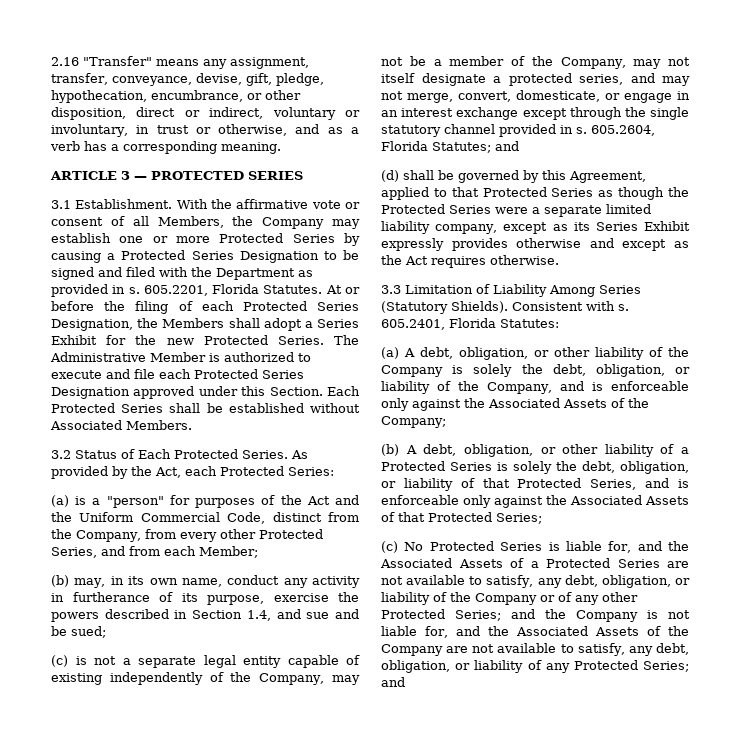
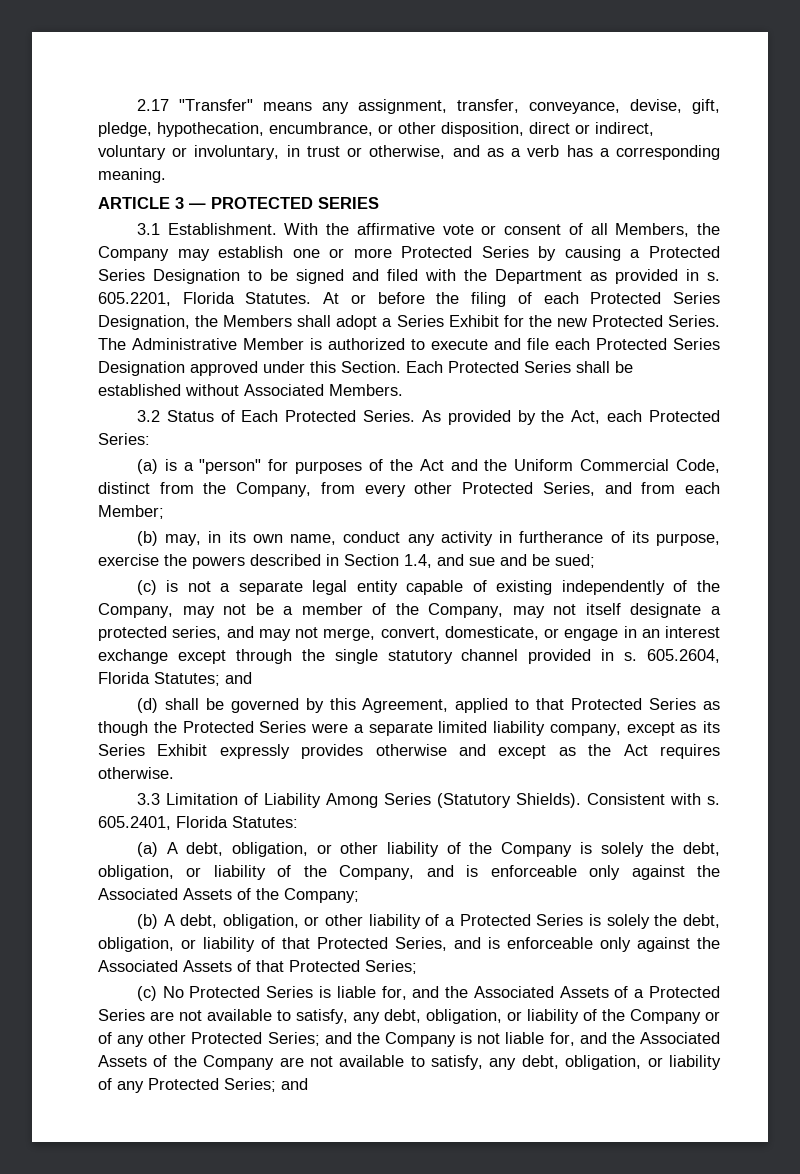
[51,57,79,66] 2.16 -> [136,99,169,111] 2.17

